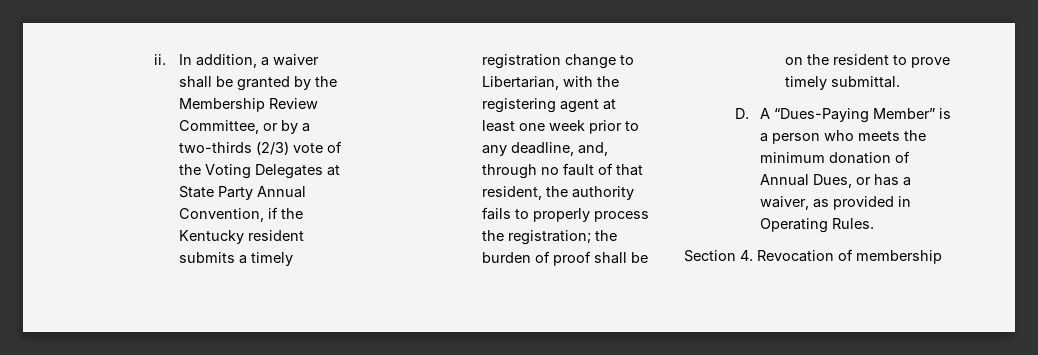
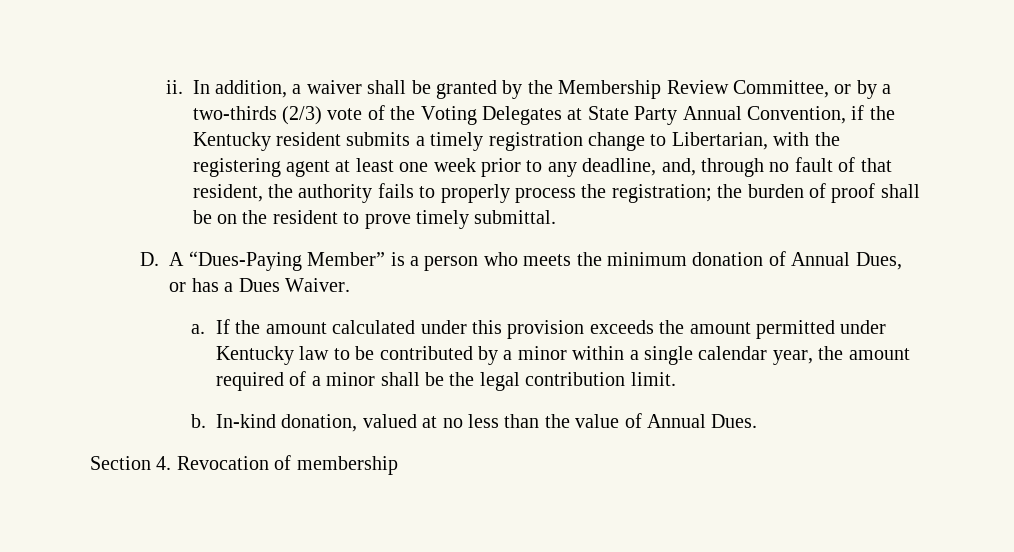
[760,196,912,210] [760,218,875,233] waiver, as provided in Operating Rules. -> [238,278,351,292] [190,319,887,339] [216,346,910,365] [216,371,676,391] [190,413,758,432] Dues Waiver. // a. If the amount calculated under this provision exceeds the amount permitted under Kentucky law to be contributed by a minor within a single calendar year, the amount required of a minor shall be the legal contribution limit. // b. In-kind donation, valued at no less than the value of Annual Dues.

